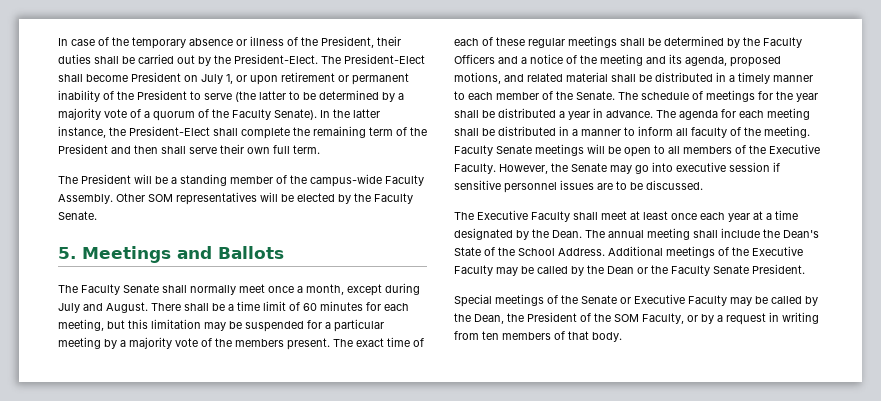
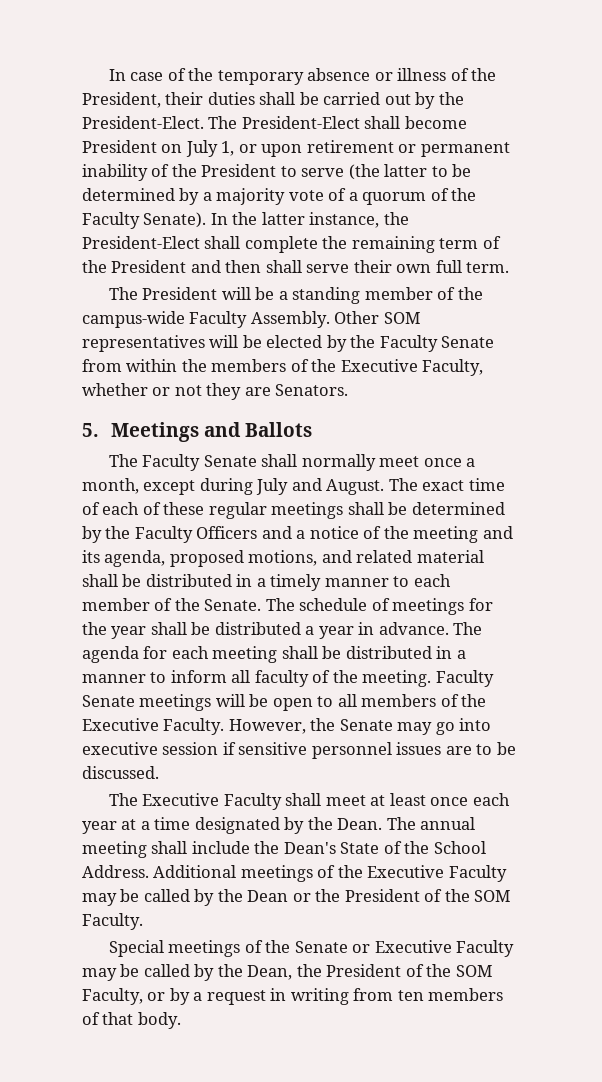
[58,211,97,220] Senate. -> [441,336,495,348] [82,359,484,376] [82,383,349,400] Senate from within the members of the Executive Faculty, whether or not they are Senators.
[151,301,409,311] [58,319,384,332] [58,337,330,350] There shall be a time limit of 60 minutes for each meeting, but this limitation may be suspended for a particular meeting by a majority vote of the members present. -> (385, 487) none
[671,264,805,276] Faculty Senate President. -> [344,889,511,902] [82,913,143,930] President of the SOM Faculty.

